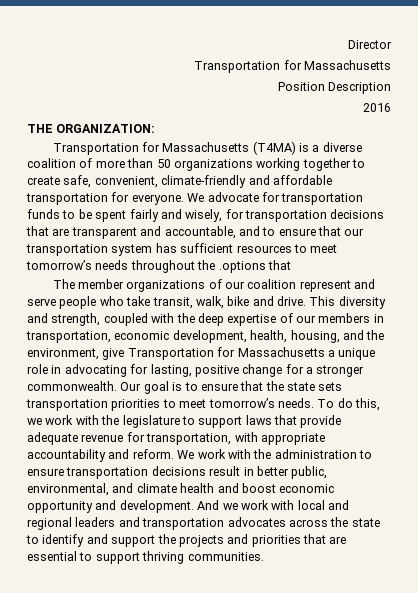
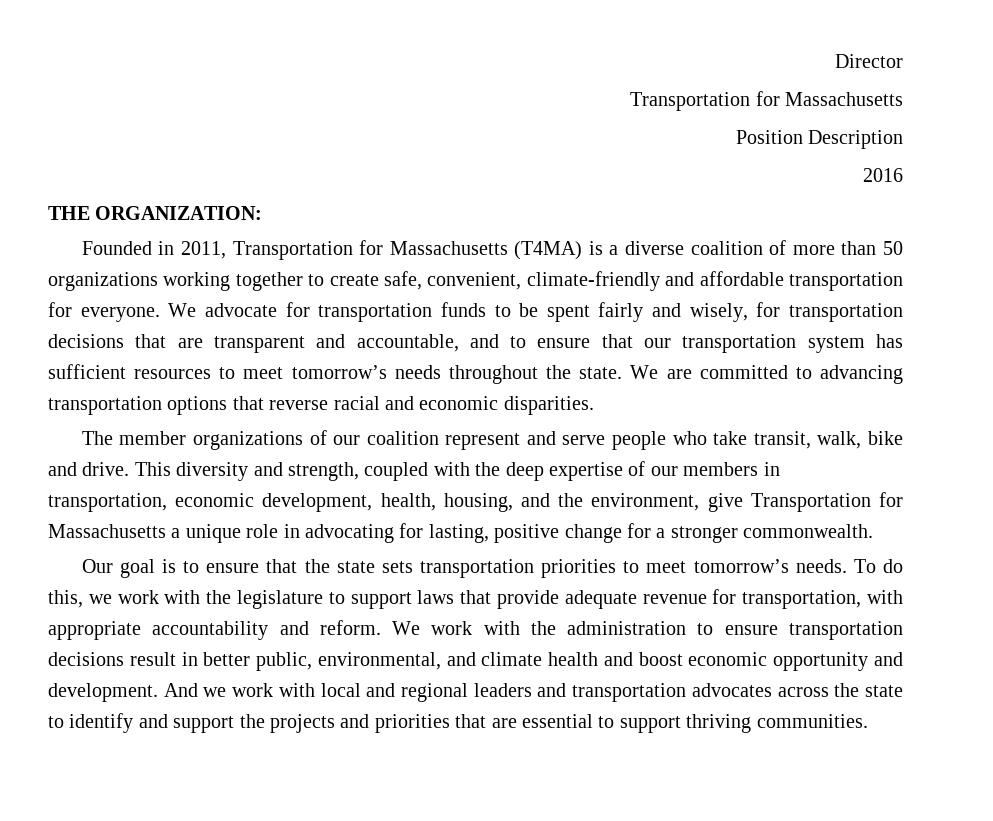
(156, 128) none -> [81,241,226,259] Founded in 2011,
[218,260,291,273] .options that -> [579,365,904,384] [48,396,594,415] state. We are committed to advancing transportation options that reverse racial and economic disparities.
(117, 386) none -> (874, 531) //

